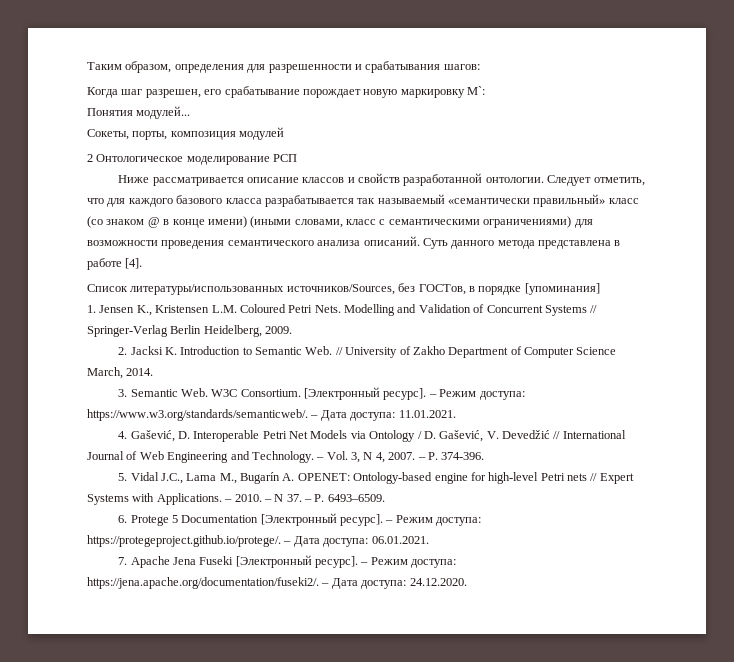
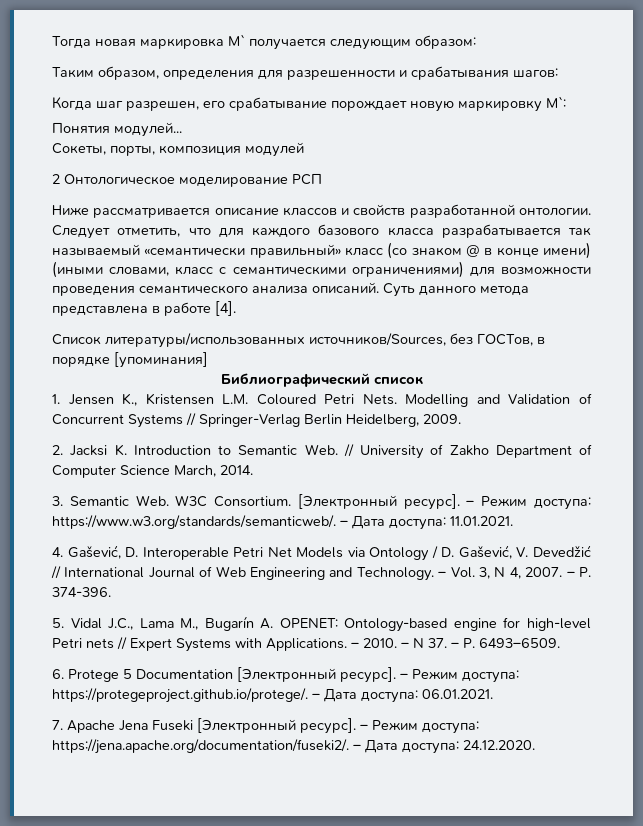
(87, 66) none -> [52,34,476,50] Тогда новая маркировка M` получается следующим образом: //
(600, 289) none -> [220,373,424,387] // Библиографический список

